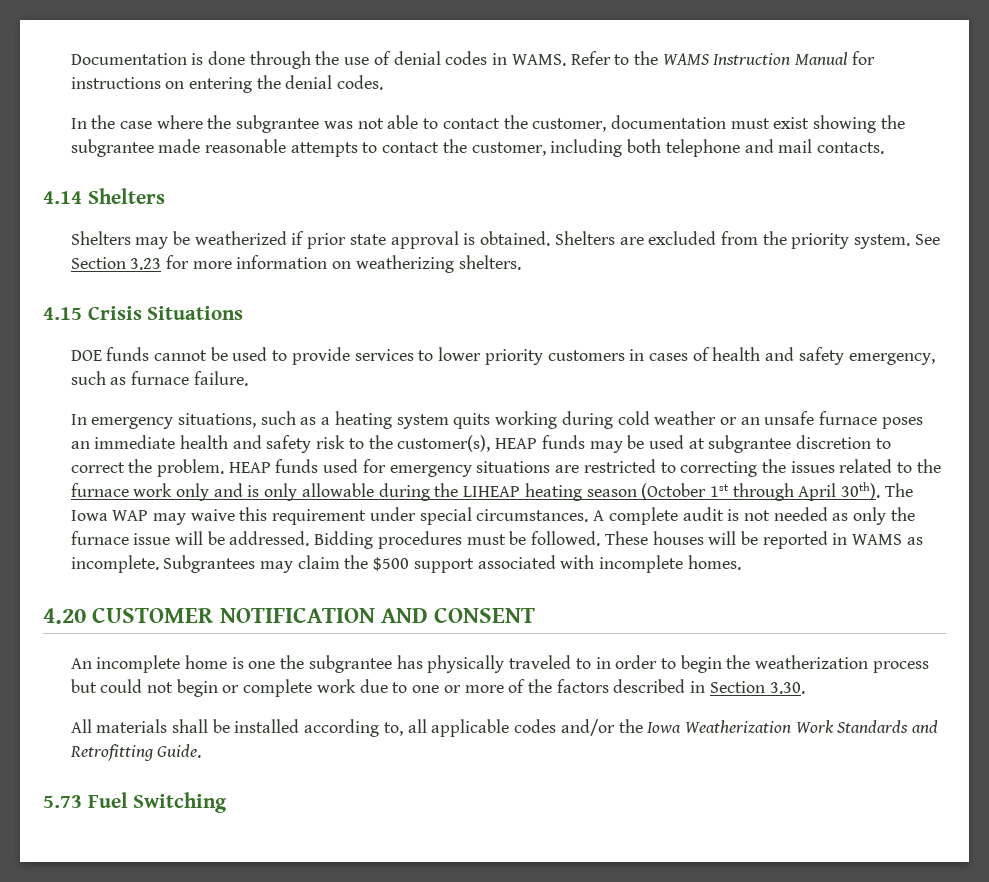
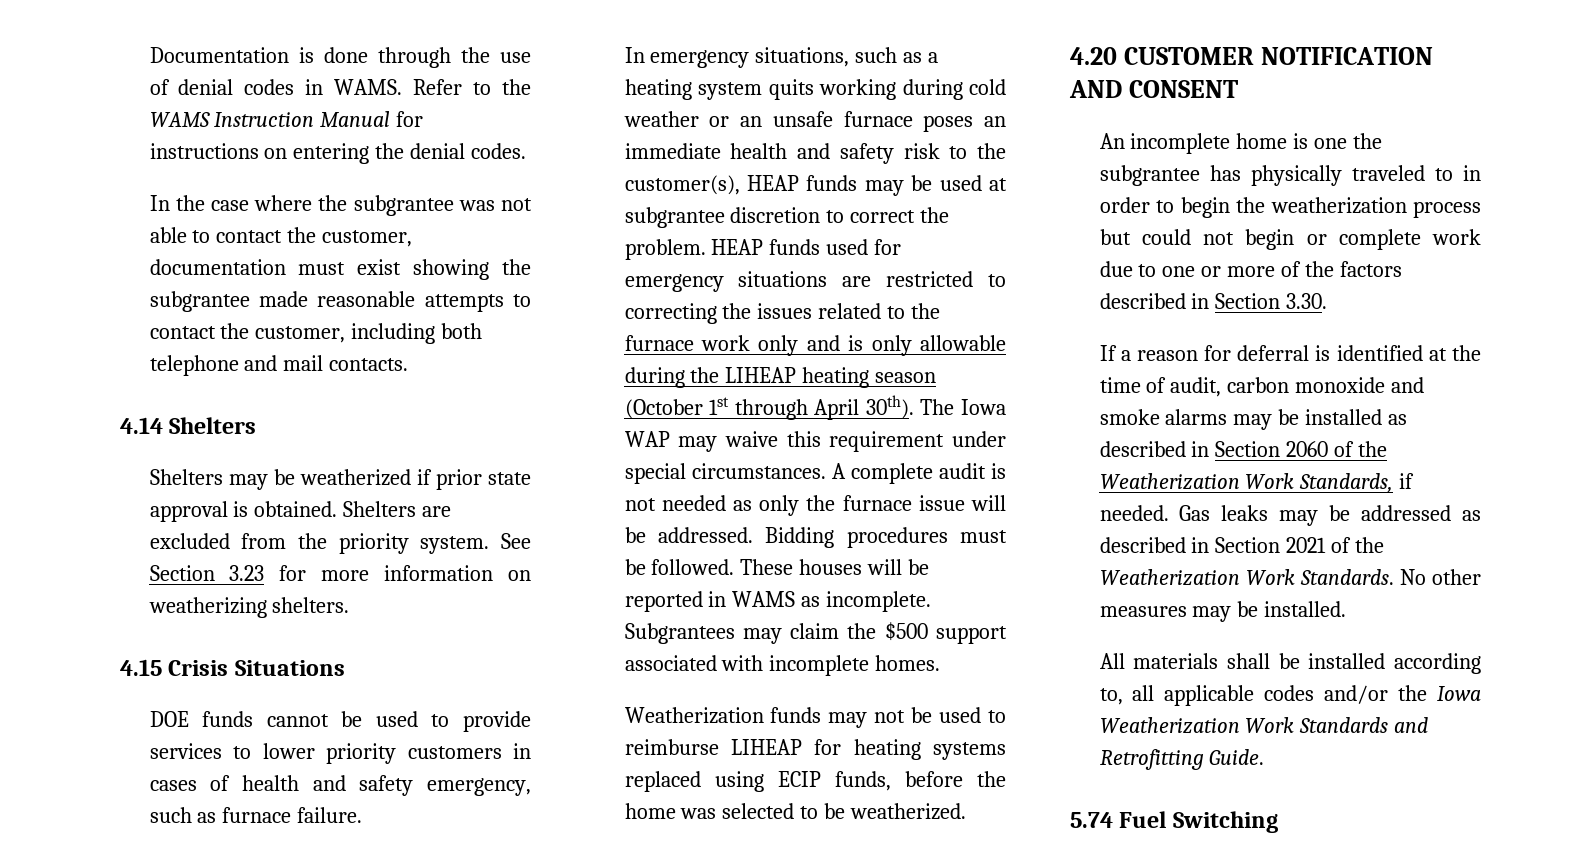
(741, 562) none -> [624,707,1006,728] [624,739,1006,760] [624,771,1006,792] [624,803,967,820] // Weatherization funds may not be used to reimburse LIHEAP for heating systems replaced using ECIP funds, before the home was selected to be weatherized.
(805, 688) none -> [1099,345,1481,361] [1099,377,1425,397] [1099,409,1408,430] [1099,441,1388,457] [1099,473,1415,493] [1099,505,1481,526] [1099,537,1385,553] [1099,569,1481,586] [1099,601,1347,622] // If a reason for deferral is identified at the time of audit, carbon monoxide and smoke alarms may be installed as described in Section 2060 of the Weatherization Work Standards, if needed. Gas leaks may be addressed as described in Section 2021 of the Weatherization Work Standards. No other measures may be installed.
[43,795,82,808] 5.73 -> [1070,812,1113,828] 5.74

